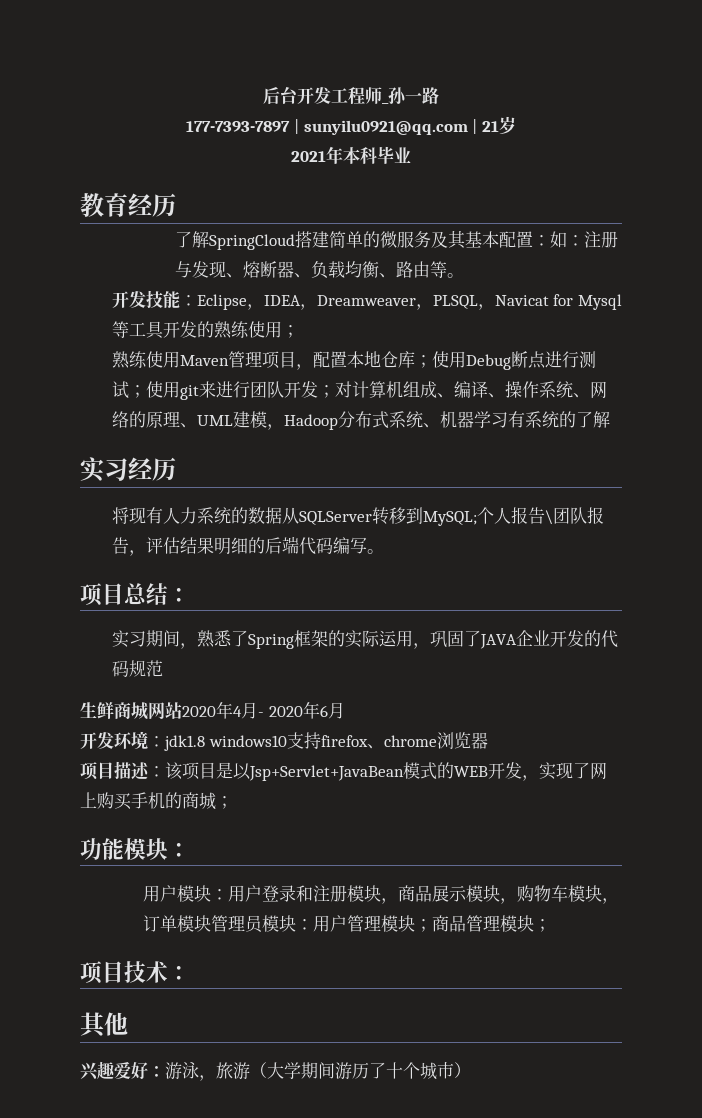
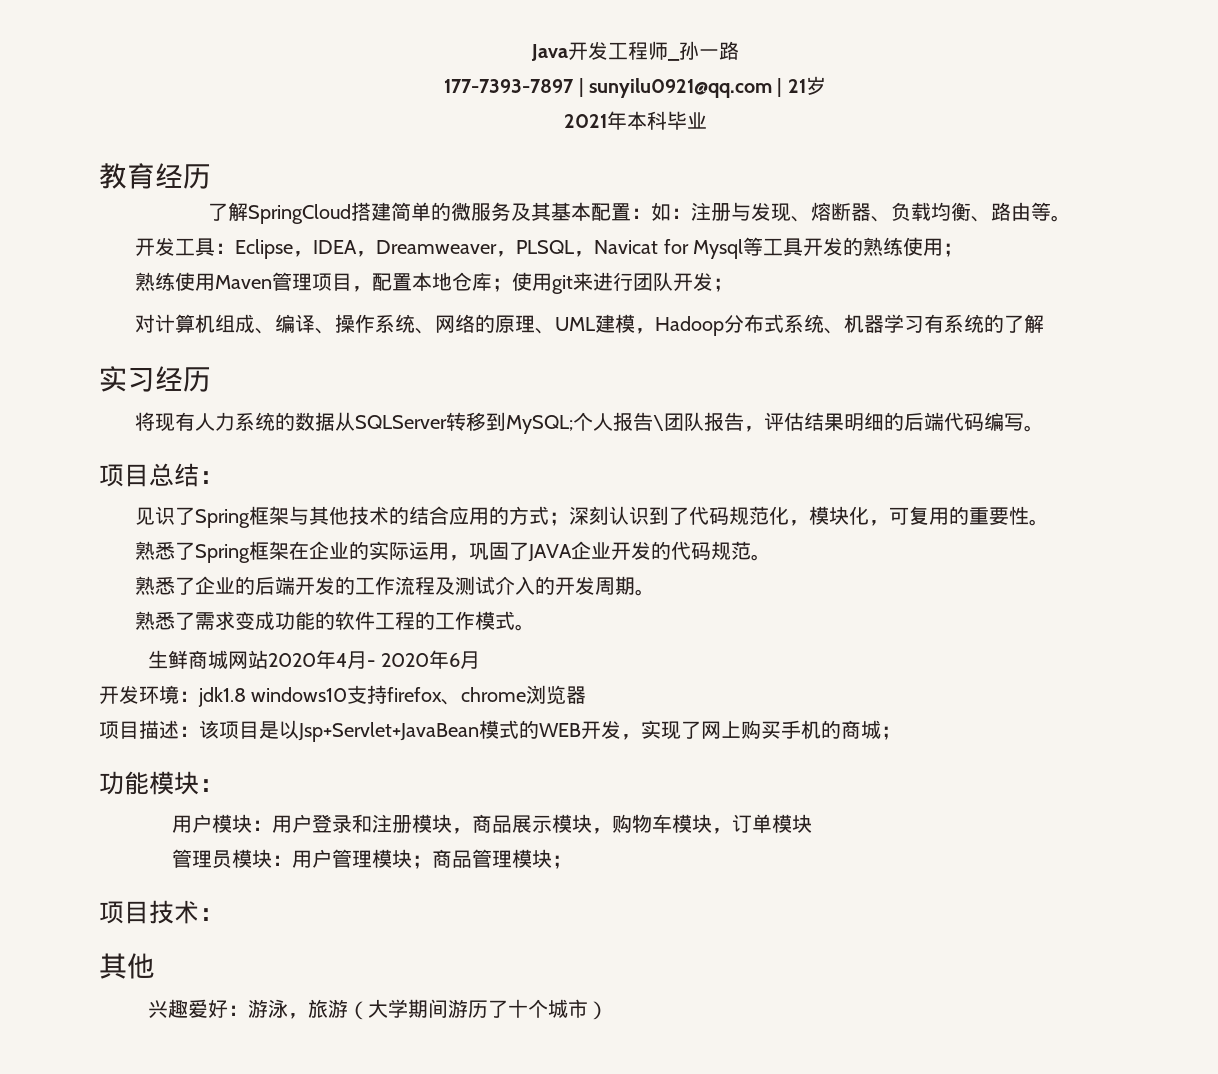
[263,86,298,105] 后台 -> [530,44,568,61] Java
[145,290,180,308] 技能 -> [175,238,216,256] 工具
[465,351,596,370] [111,381,180,399] Debug断点进行测试；使用 -> (553, 282) none
(335, 391) none -> (734, 285) //
[111,630,197,649] 实习期间， -> [135,506,1050,528] 见识了Spring框架与其他技术的结合应用的方式；深刻认识到了代码规范化，模块化，可复用的重要性。 //
(328, 638) none -> [289,541,350,560] 在企业
(163, 668) none -> [751,554,772,561] [135,576,656,596] [135,611,536,631] 。 // 熟悉了企业的后端开发的工作流程及测试介入的开发周期。 // 熟悉了需求变成功能的软件工程的工作模式。
(212, 923) none -> (812, 823) //

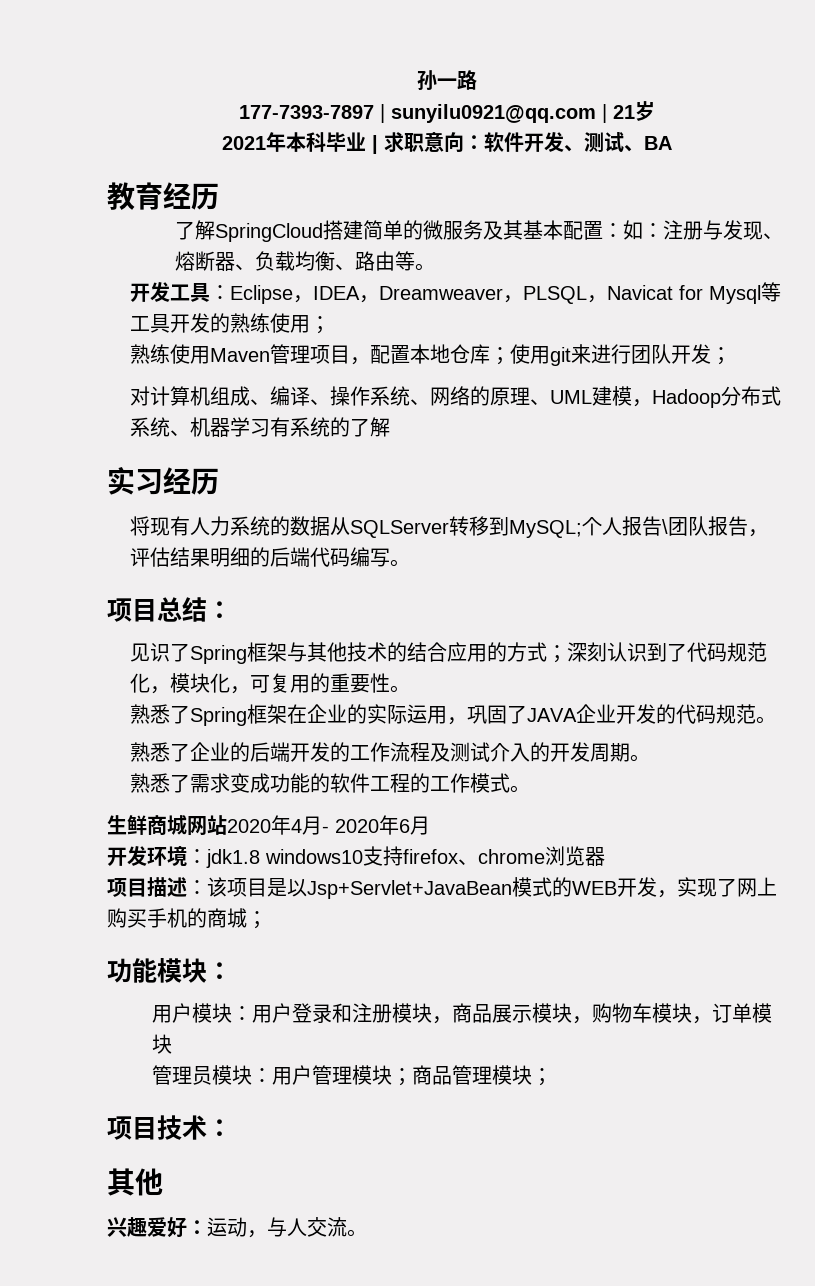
[530,41,680,61] Java开发工程师_ -> (416, 80) none
(707, 120) none -> [371,132,672,154] | 求职意向：软件开发、测试、BA
[248,999,609,1020] 游泳，旅游（大学期间游历了十个城市） -> [207,1217,367,1238] 运动，与人交流。

